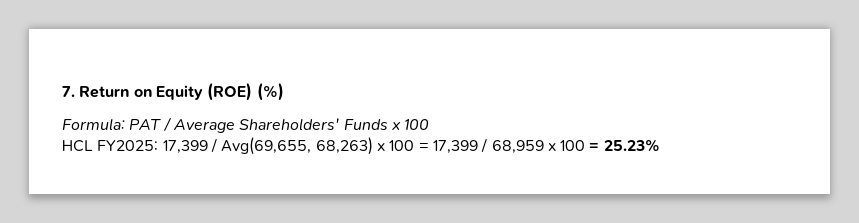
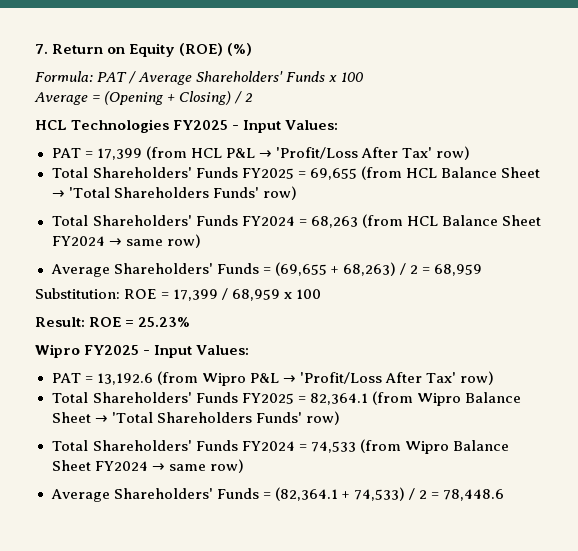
[62,137,415,155] HCL FY2025: 17,399 / Avg(69,655, 68,263) x 100 -> [34,91,254,105] [35,119,339,133] [51,146,470,160] [51,166,540,180] [51,186,297,200] [51,214,541,228] [51,234,201,248] [50,262,483,277] [35,288,158,299] Average = (Opening + Closing) / 2 // HCL Technologies FY2025 - Input Values: // PAT = 17,399 (from HCL P&L → 'Profit/Loss After Tax' row) // Total Shareholders' Funds FY2025 = 69,655 (from HCL Balance Sheet → 'Total Shareholders Funds' row) // Total Shareholders' Funds FY2024 = 68,263 (from HCL Balance Sheet FY2024 → same row) // Average Shareholders' Funds = (69,655 + 68,263) / 2 = 68,959 // Substitution: ROE
(586, 145) none -> [35,317,122,327] // Result: ROE
(660, 145) none -> [35,344,250,358] [51,371,494,386] [51,391,521,406] [51,411,340,425] [51,439,509,454] [51,459,244,473] [50,487,505,502] // Wipro FY2025 - Input Values: // PAT = 13,192.6 (from Wipro P&L → 'Profit/Loss After Tax' row) // Total Shareholders' Funds FY2025 = 82,364.1 (from Wipro Balance Sheet → 'Total Shareholders Funds' row) // Total Shareholders' Funds FY2024 = 74,533 (from Wipro Balance Sheet FY2024 → same row) // Average Shareholders' Funds = (82,364.1 + 74,533) / 2 = 78,448.6

